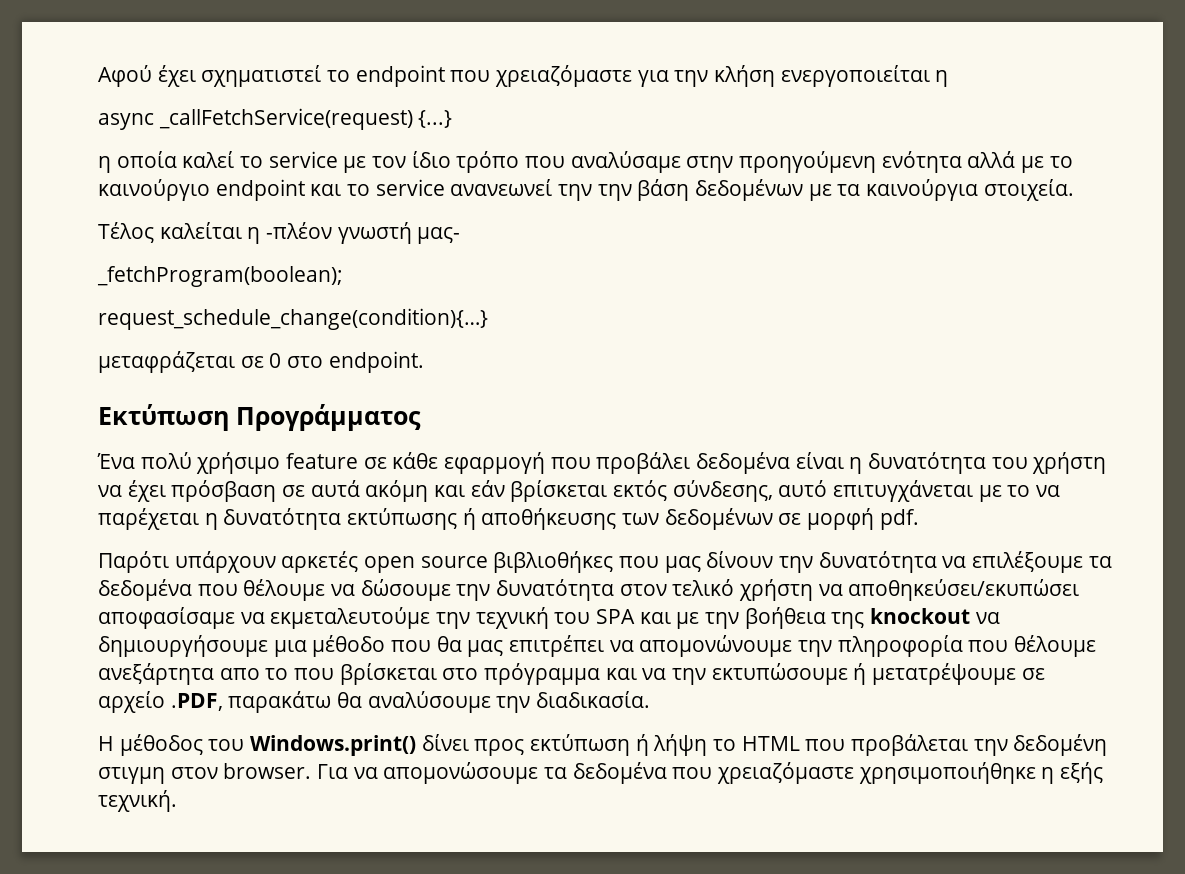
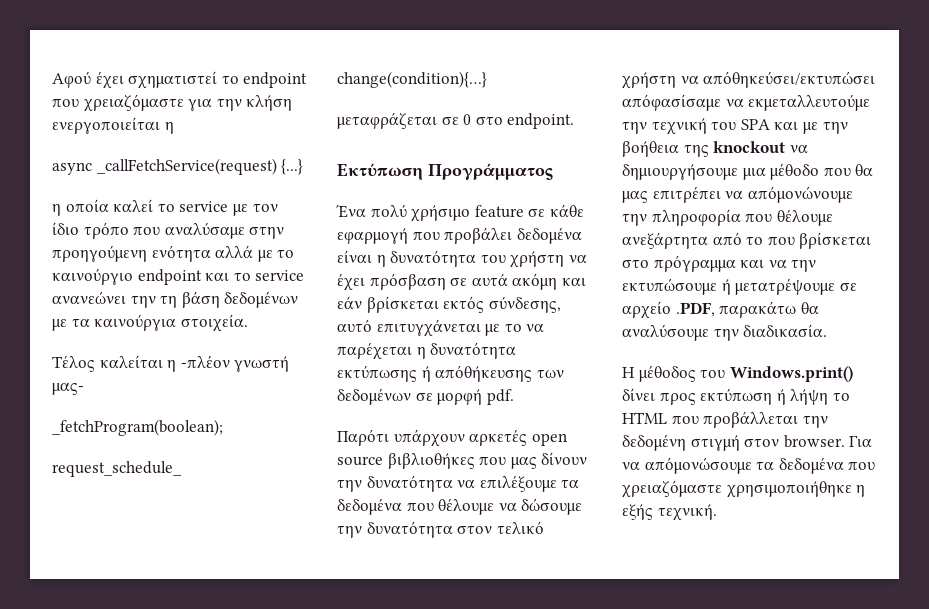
[450,179,632,201] ανανεωνεί την την -> [52,291,178,308] ανανεώνει την τη
[481,508,617,530] αποθήκευσης -> [435,365,533,382] απόθήκευσης
[848,579,1080,601] [98,607,431,629] αποθηκεύσει/εκυπώσει αποφασίσαμε να εκμεταλευτούμε -> [703,71,876,88] [622,94,871,111] απόθηκεύσει/εκτυπώσει απόφασίσαμε να εκμεταλλευτούμε
[639,635,793,657] απομονώνουμε -> [747,186,853,203] απόμονώνουμε
[219,668,260,680] απο -> [712,232,742,245] από
[851,734,969,756] προβάλεται -> [703,411,799,428] προβάλλεται
[98,767,165,784] στιγμη -> [690,435,740,451] στιγμή
[383,762,539,784] απομονώσουμε -> [644,457,752,474] απόμονώσουμε

